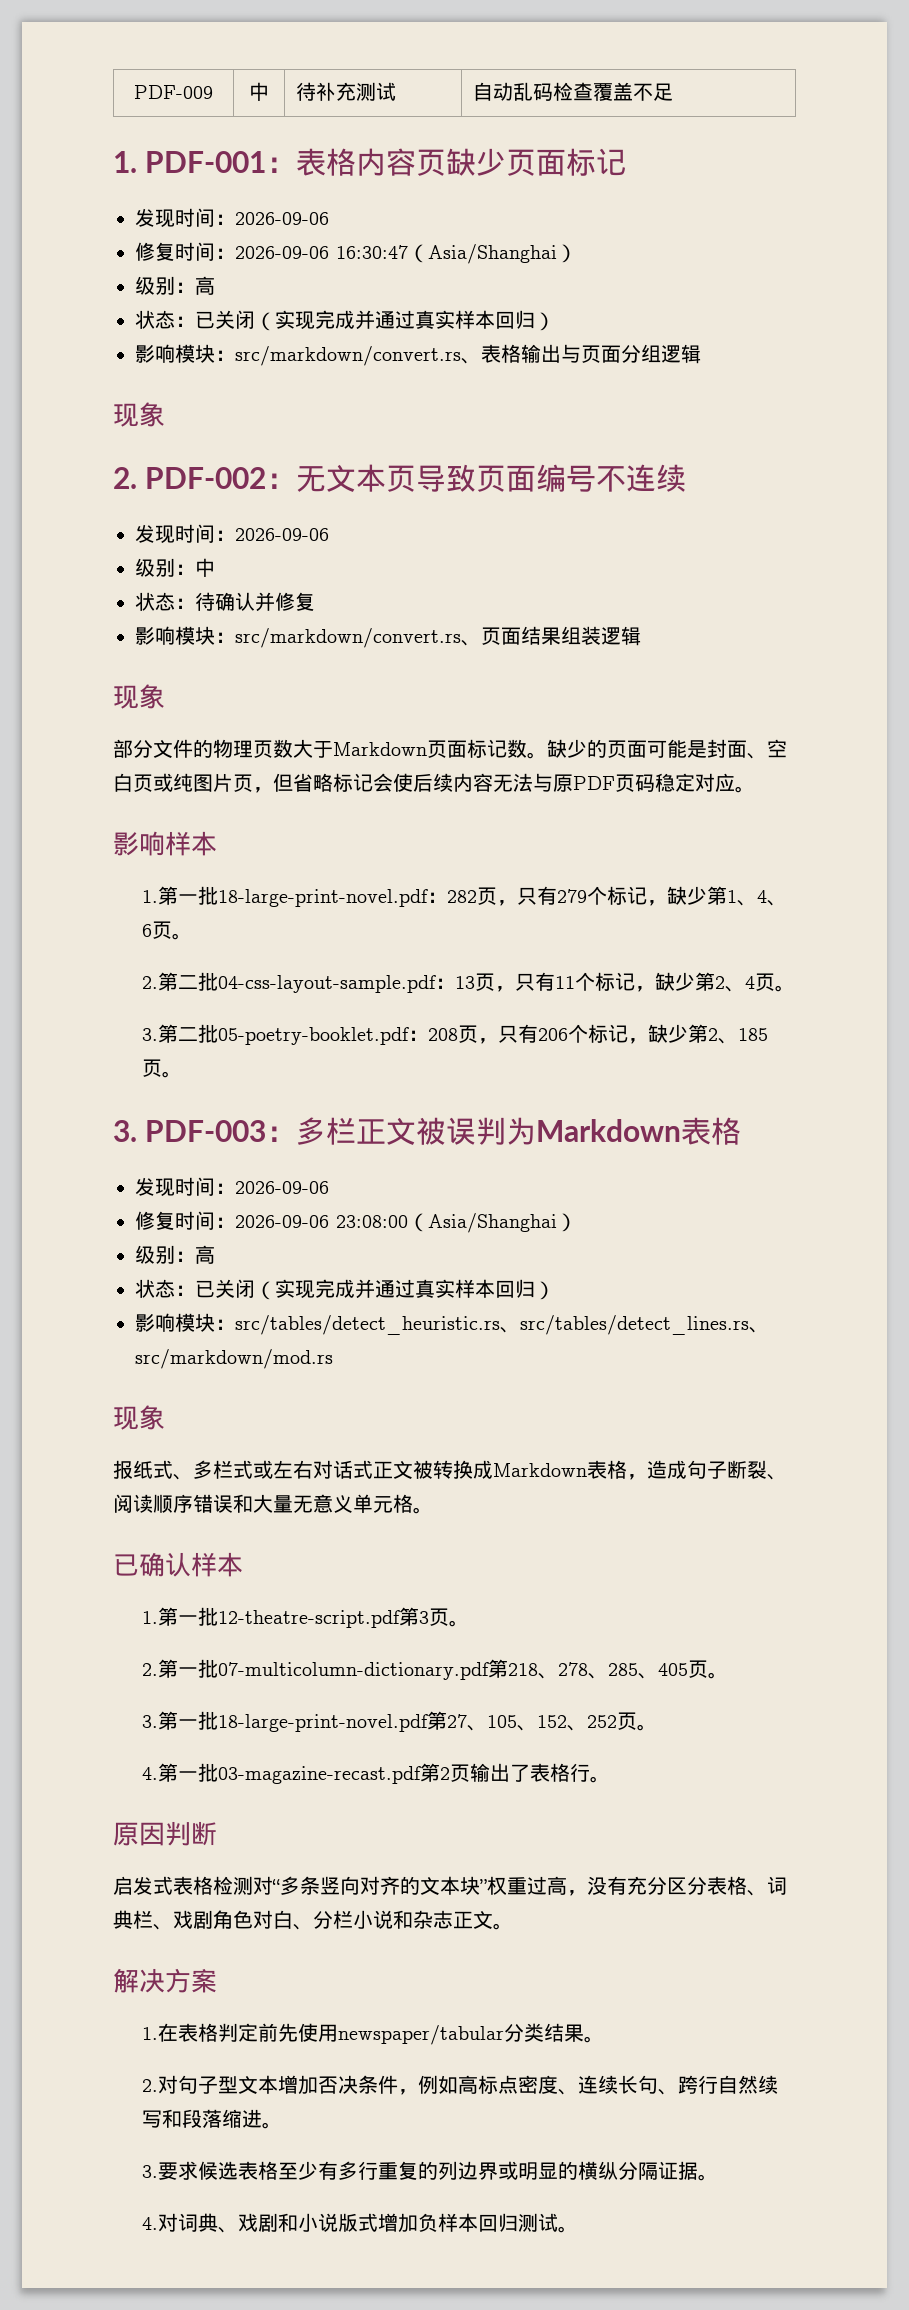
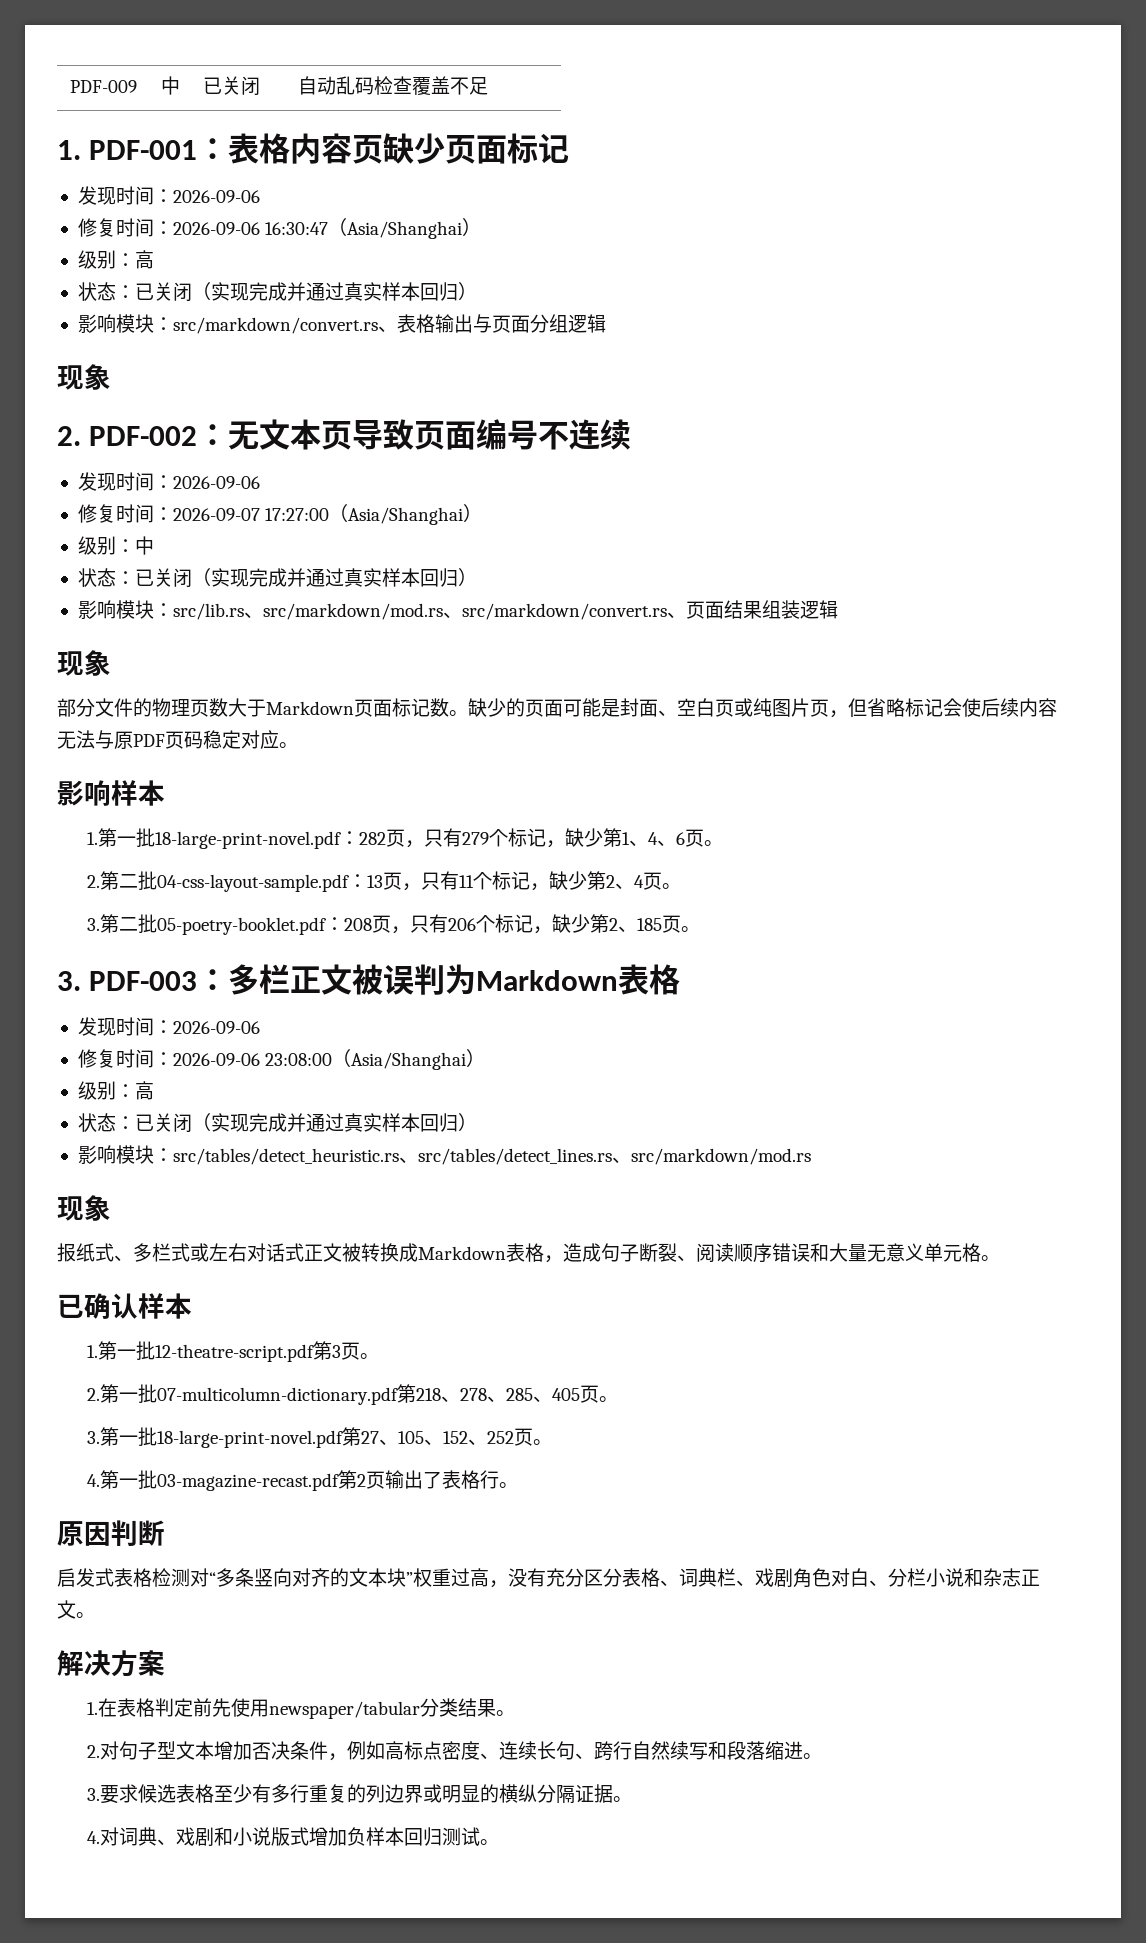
[295,82,396,101] 待补充测试 -> [202,76,260,96] 已关闭
[135,558,215,577] [135,592,315,612] [135,626,235,645] 级别：中 // 状态：待确认并修复 // 影响模块： -> [77,504,483,525] [77,536,154,555] [77,568,477,588] [77,600,462,620] 修复时间：2026-09-07 17:27:00（Asia/Shanghai） // 级别：中 // 状态：已关闭（实现完成并通过真实样本回归） // 影响模块：src/lib.rs、src/markdown/mod.rs、

